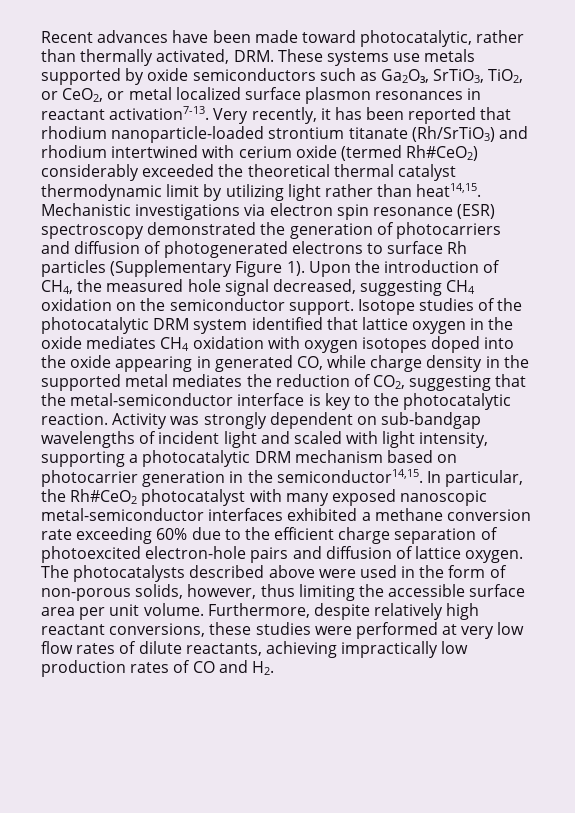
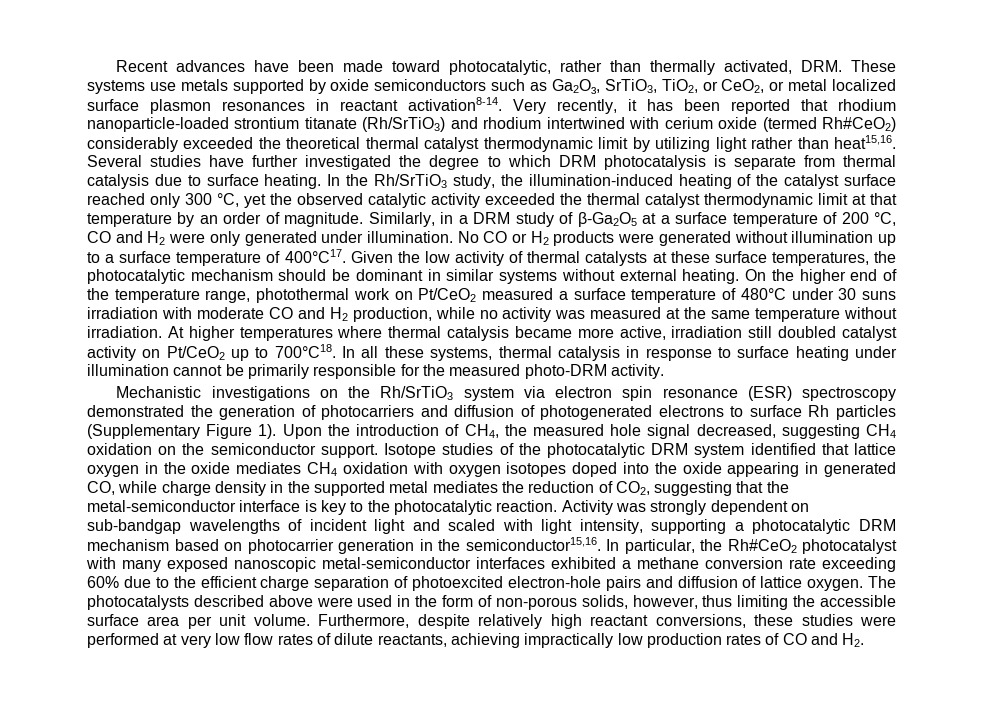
[109,106,210,120] activation7-13. -> [408,97,502,111] activation8-14.
[416,183,482,197] [41,203,241,220] heat14,15. Mechanistic investigations -> [833,135,896,149] [87,155,896,170] [87,174,897,189] [87,193,897,208] [87,212,897,227] [87,231,897,246] [87,249,897,266] [87,269,898,284] [87,288,897,303] [87,307,897,322] [87,326,897,341] [87,344,898,361] [87,364,664,379] [116,386,514,401] heat15,16. Several studies have further investigated the degree to which DRM photocatalysis is separate from thermal catalysis due to surface heating. In the Rh/SrTiO3 study, the illumination-induced heating of the catalyst surface reached only 300 °C, yet the observed catalytic activity exceeded the thermal catalyst thermodynamic limit at that temperature by an order of magnitude. Similarly, in a DRM study of β-Ga2O5 at a surface temperature of 200 °C, CO and H2 were only generated under illumination. No CO or H2 products were generated without illumination up to a surface temperature of 400°C17. Given the low activity of thermal catalysts at these surface temperatures, the photocatalytic mechanism should be dominant in similar systems without external heating. On the higher end of the temperature range, photothermal work on Pt/CeO2 measured a surface temperature of 480°C under 30 suns irradiation with moderate CO and H2 production, while no activity was measured at the same temperature without irradiation. At higher temperatures where thermal catalysis became more active, irradiation still doubled catalyst activity on Pt/CeO2 up to 700°C18. In all these systems, thermal catalysis in response to surface heating under illumination cannot be primarily responsible for the measured photo-DRM activity. // Mechanistic investigations on the Rh/SrTiO3 system
[276,469,423,483] semiconductor14,15. -> [465,537,601,551] semiconductor15,16.

